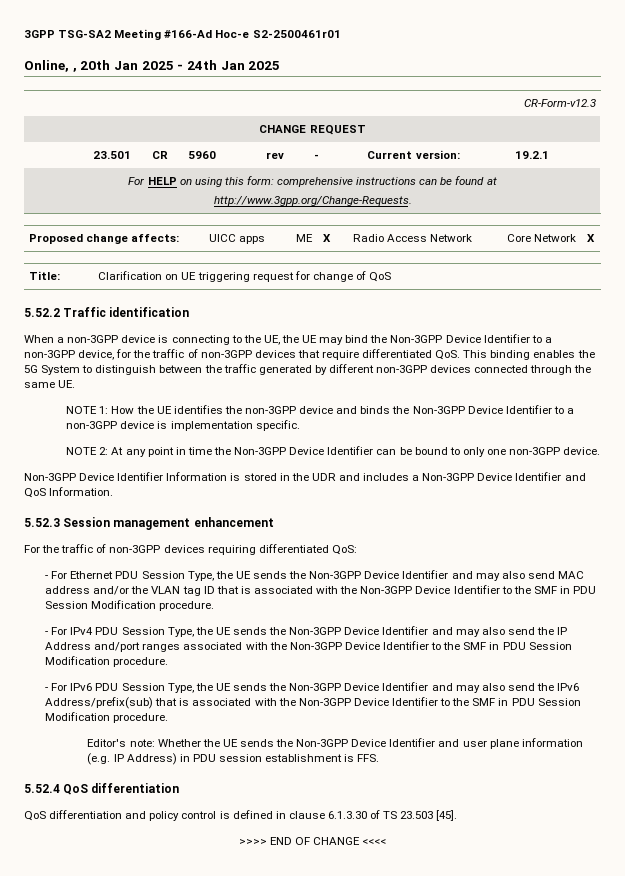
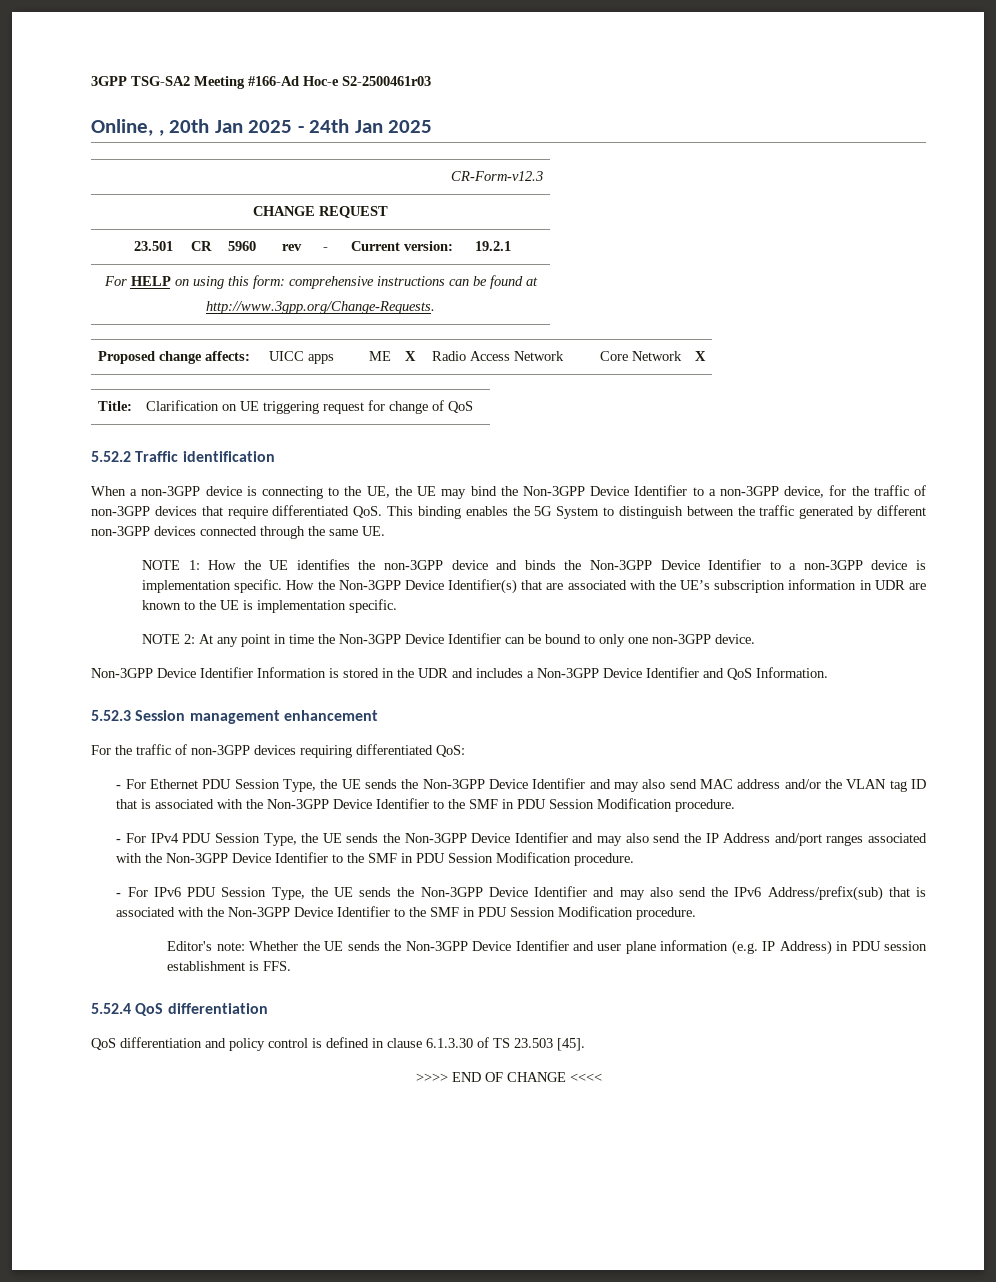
[252,30,341,38] S2-2500461r01 -> [342,76,431,86] S2-2500461r03
(300, 425) none -> [286,579,926,594] [141,599,397,613] How the Non-3GPP Device Identifier(s) that are associated with the UE’s subscription information in UDR are known to the UE is implementation specific.

